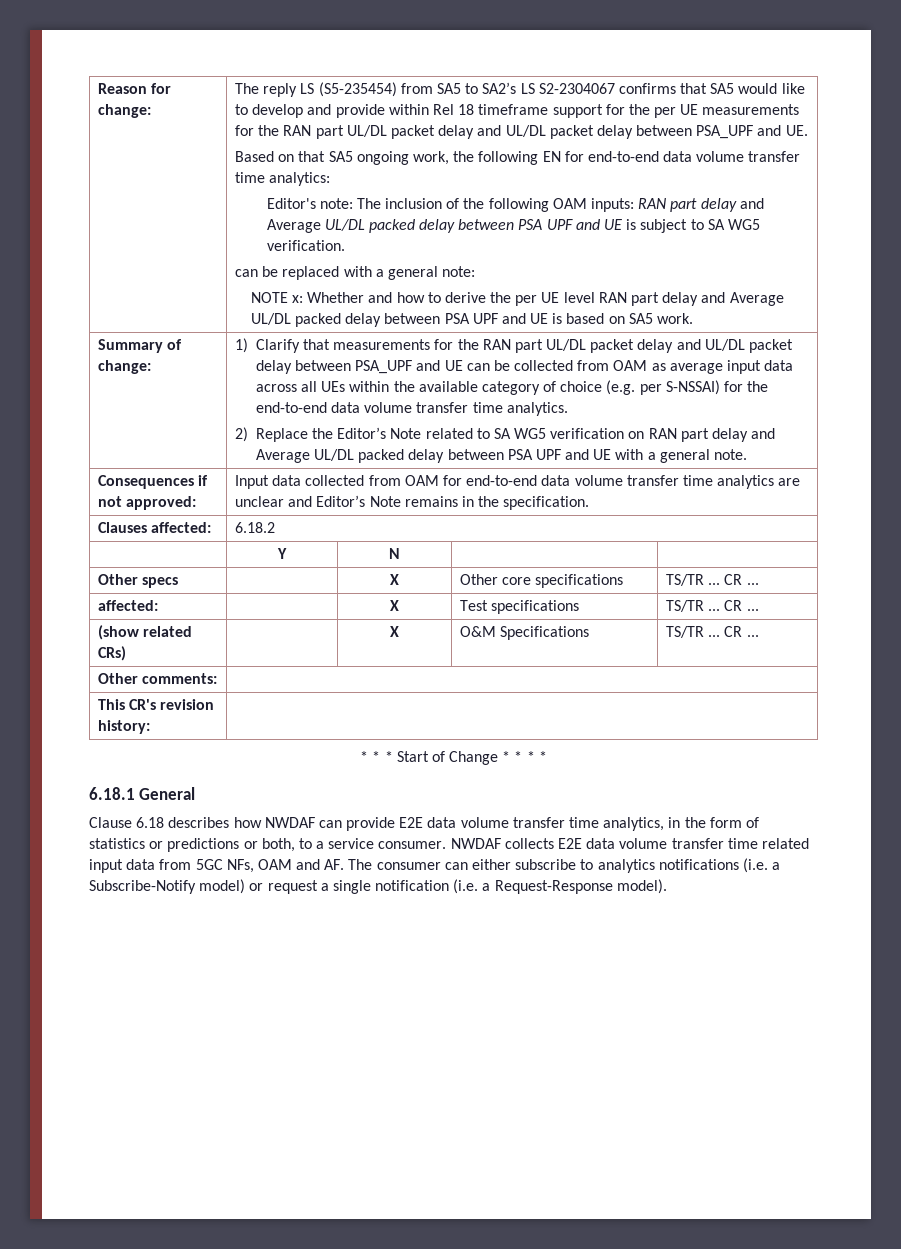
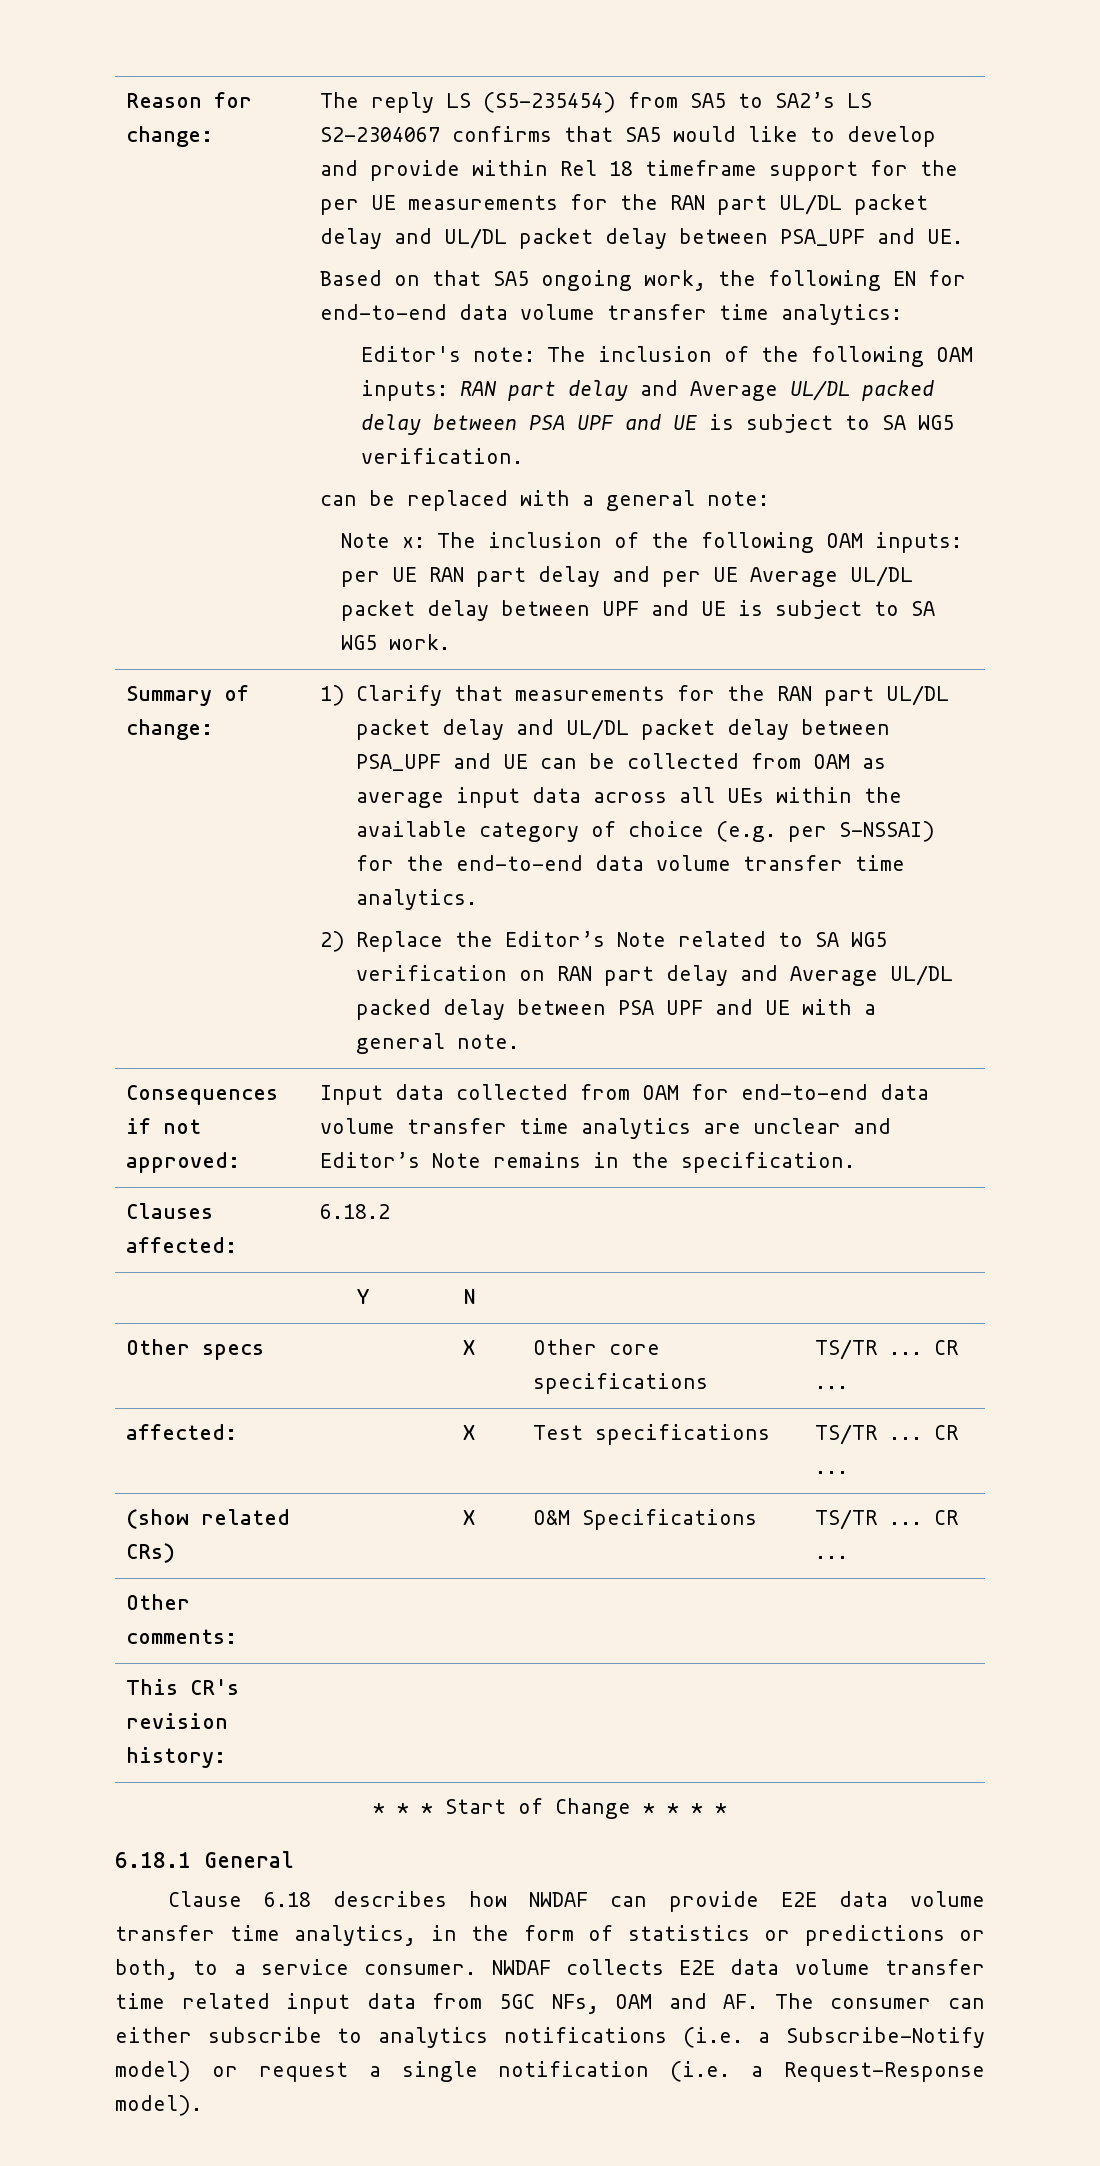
[250,292,784,306] [250,313,653,327] NOTE x: Whether and how to derive the per UE level RAN part delay and Average UL/DL packed delay between PSA UPF and UE is based on SA5 -> [340,532,962,553] [340,566,913,587] [340,600,935,621] [340,635,377,650] Note x: The inclusion of the following OAM inputs: per UE RAN part delay and per UE Average UL/DL packet delay between UPF and UE is subject to SA WG5

